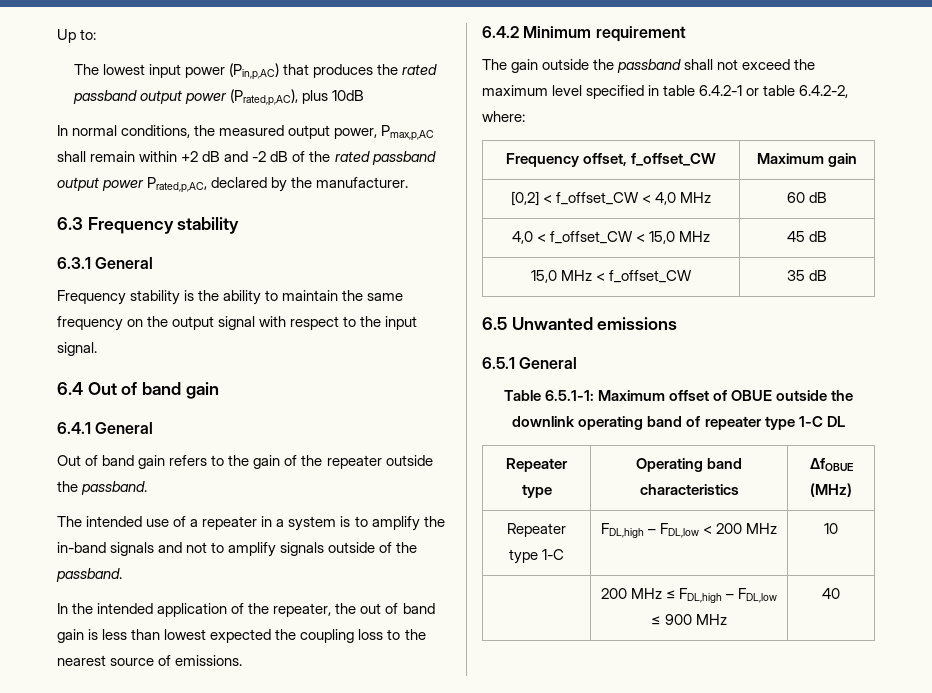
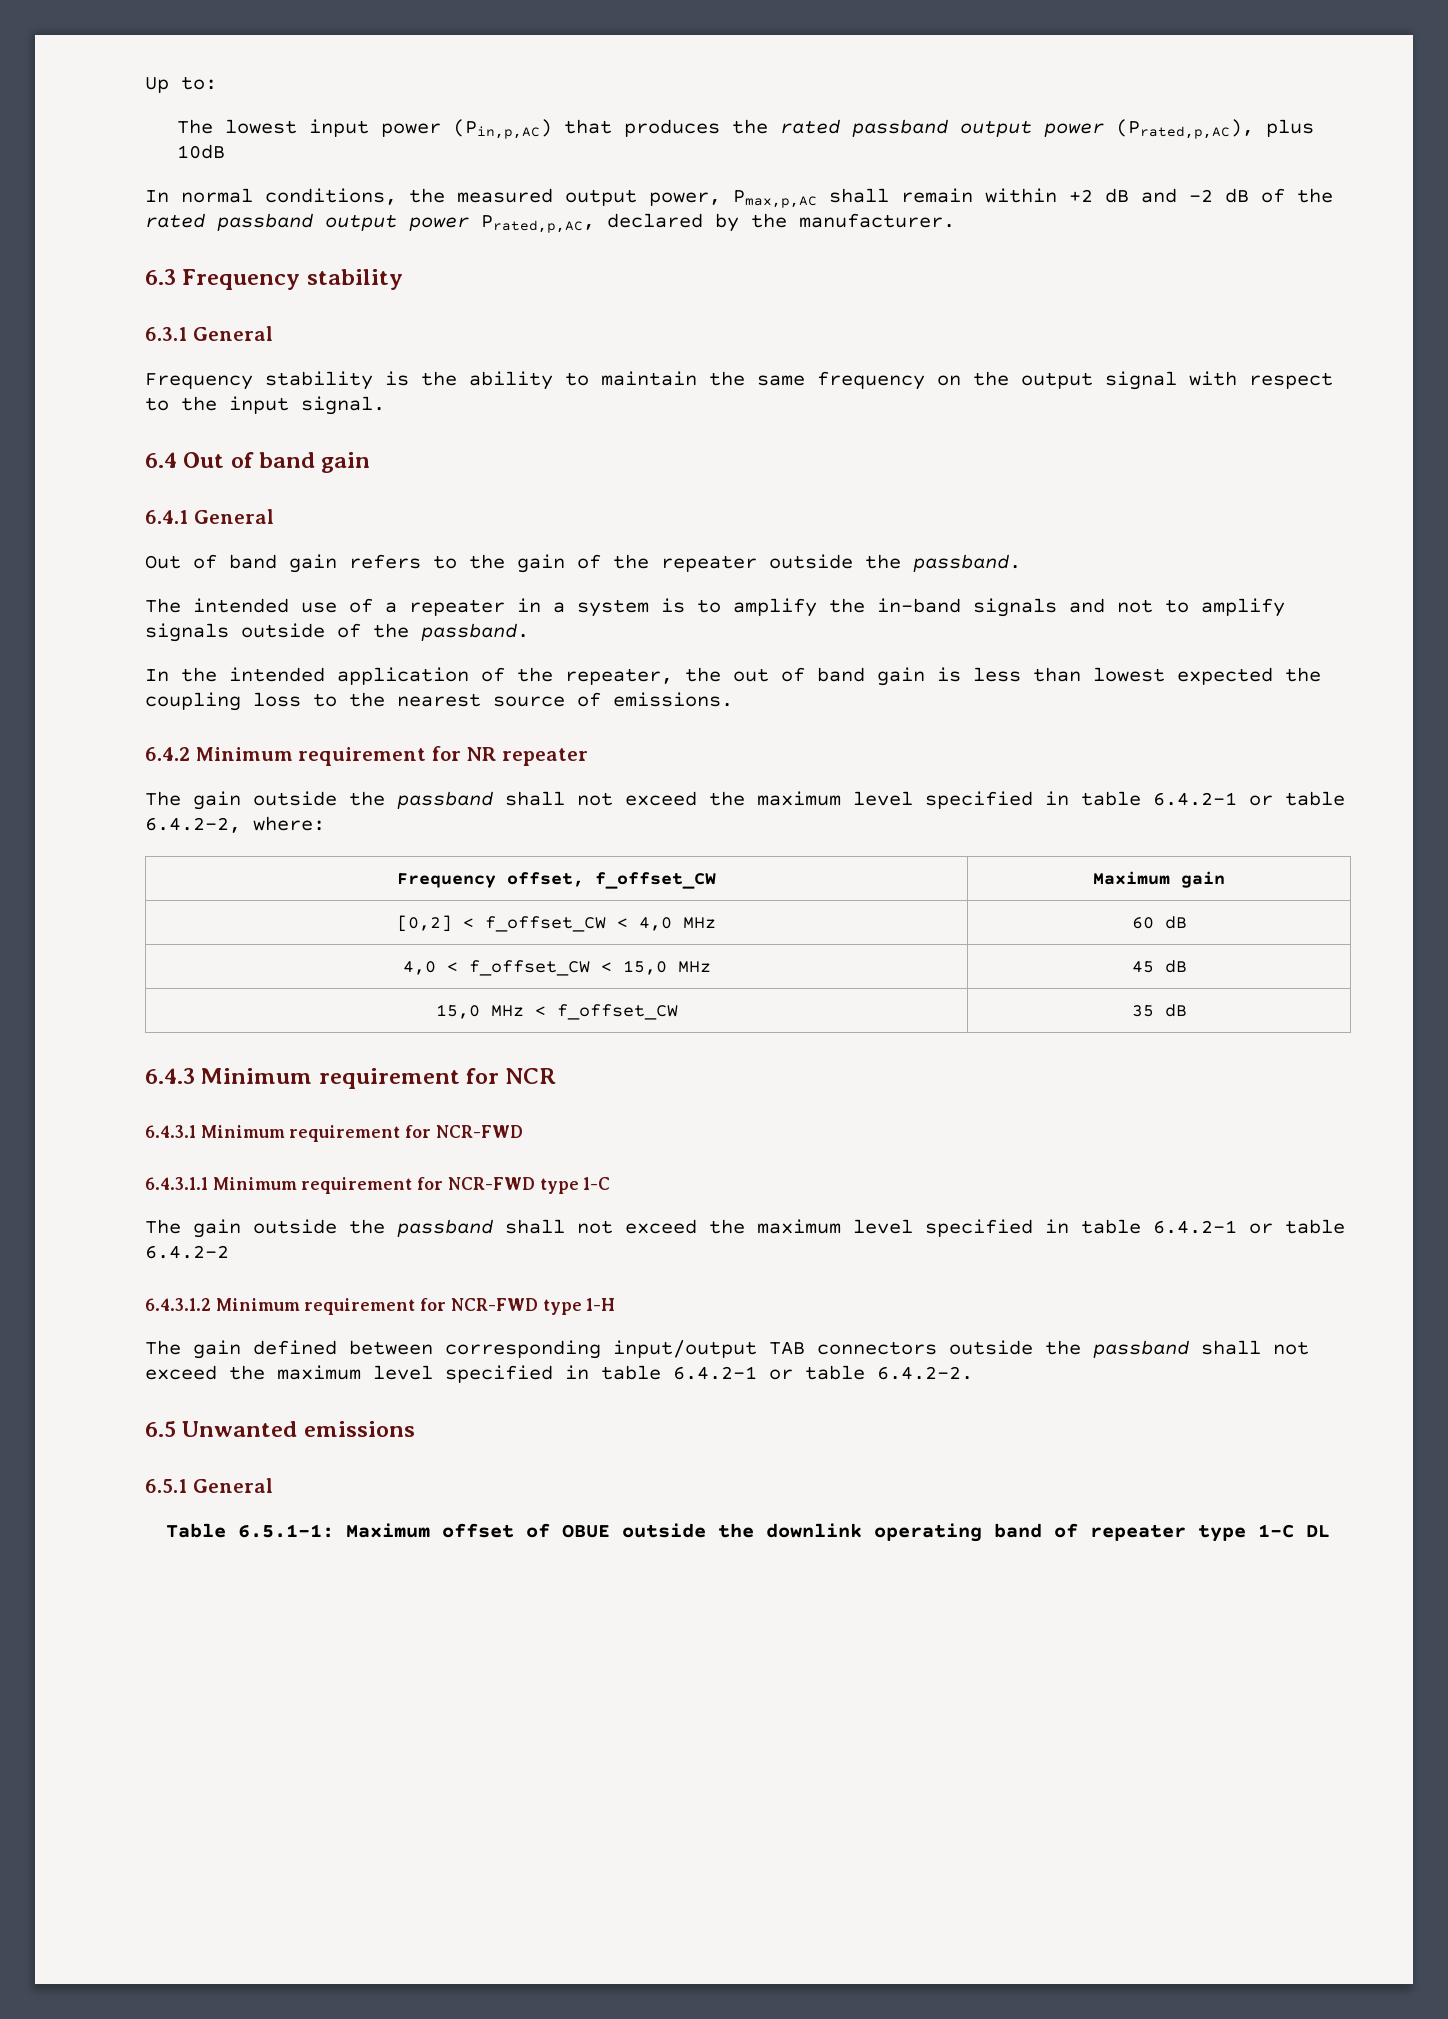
(686, 34) none -> [431,746,588,766] for NR repeater
(828, 275) none -> [145,1068,557,1089] [145,1125,523,1142] [145,1177,611,1194] [145,1219,1345,1238] [145,1245,229,1259] [145,1298,616,1315] [145,1340,1309,1359] [145,1365,973,1383] // 6.4.3 Minimum requirement for NCR // 6.4.3.1 Minimum requirement for NCR-FWD // 6.4.3.1.1 Minimum requirement for NCR-FWD type 1-C // The gain outside the passband shall not exceed the maximum level specified in table 6.4.2-1 or table 6.4.2-2 // 6.4.3.1.2 Minimum requirement for NCR-FWD type 1-H // The gain defined between corresponding input/output TAB connectors outside the passband shall not exceed the maximum level specified in table 6.4.2-1 or table 6.4.2-2.
[506,458,568,472] [521,484,552,498] [635,458,743,472] [639,484,739,495] [809,458,853,471] [810,483,852,497] [507,523,566,537] [508,549,565,564] [600,523,778,538] [824,523,838,534] [600,588,778,603] [651,614,727,625] [822,588,840,599] // Repeater type | Operating band characteristics | ΔfOBUE (MHz) // Repeater type 1-C | FDL,high – FDL,low < 200 MHz | 10 // | 200 MHz ≤ FDL,high – FDL,low ≤ 900 MHz | 40 -> (1330, 1531) none

